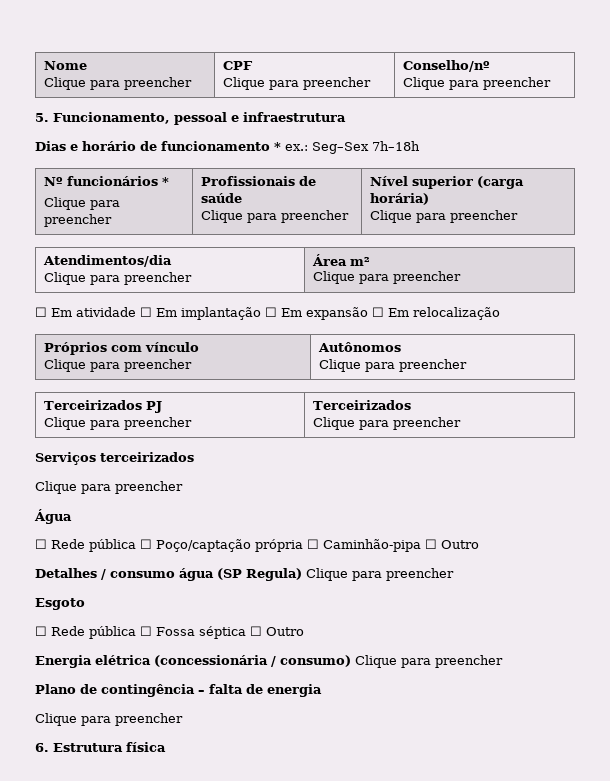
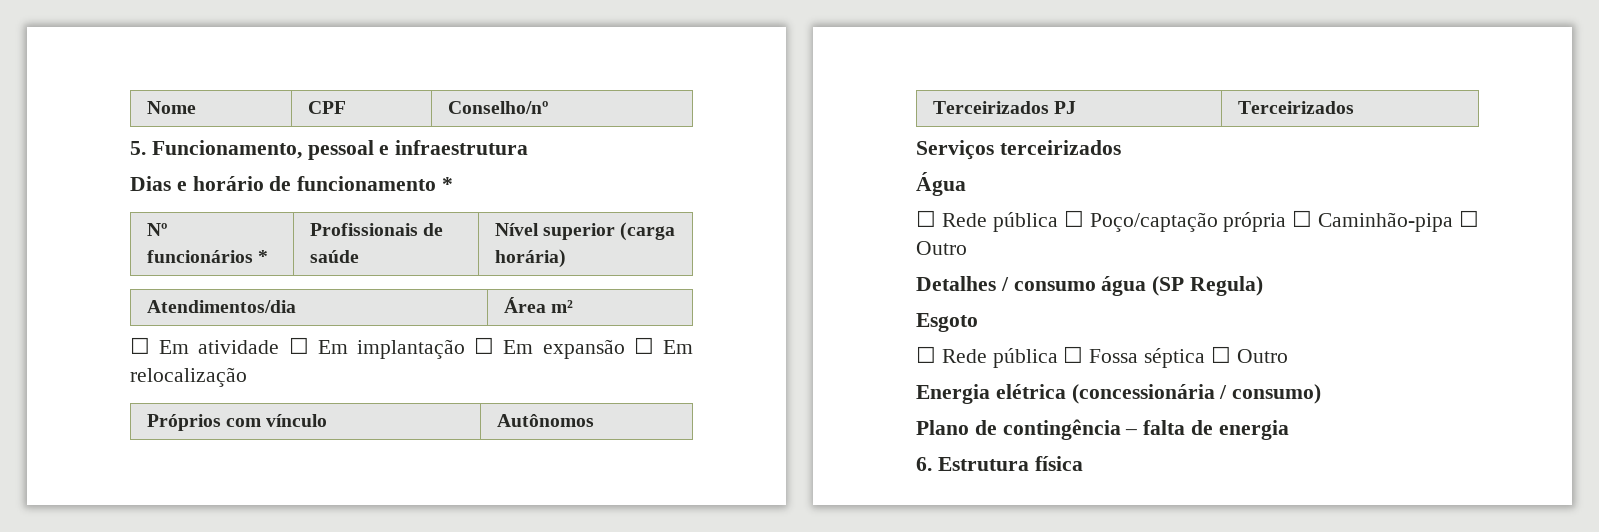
[43,77,192,90] [222,61,253,70] [222,77,371,90] [402,60,490,72] [402,77,551,90] // Clique para preencher | CPF // Clique para preencher | Conselho/nº // Clique para preencher -> [307,101,346,114] [447,101,548,114] | CPF | Conselho/nº
[285,141,420,154] ex.: Seg–Sex 7h–18h -> (454, 184) none
[43,197,120,210] [43,214,112,227] // Clique para preencher -> (268, 256) none
[200,210,349,223] // Clique para preencher -> (359, 256) none
[369,210,518,223] [42,255,172,267] [43,272,192,285] // Clique para preencher // Atendimentos/dia // Clique para preencher -> [146,300,296,313] // Atendimentos/dia
[312,271,461,284] // Clique para preencher -> (573, 306) none
[43,359,192,372] [317,342,401,352] [318,359,467,372] [43,400,162,413] [43,417,192,430] [312,400,411,410] [312,417,461,430] // Clique para preencher | Autônomos // Clique para preencher // Terceirizados PJ // Clique para preencher | Terceirizados // Clique para preencher -> [496,414,594,427] [932,101,1076,114] [1237,101,1354,114] | Autônomos // Terceirizados PJ | Terceirizados
[35,481,183,494] // Clique para preencher -> (1121, 147) none
[306,568,454,581] Clique para preencher -> (1264, 286) none
[355,655,503,668] Clique para preencher -> (1322, 394) none
[35,713,183,726] // Clique para preencher -> (1289, 430) none

